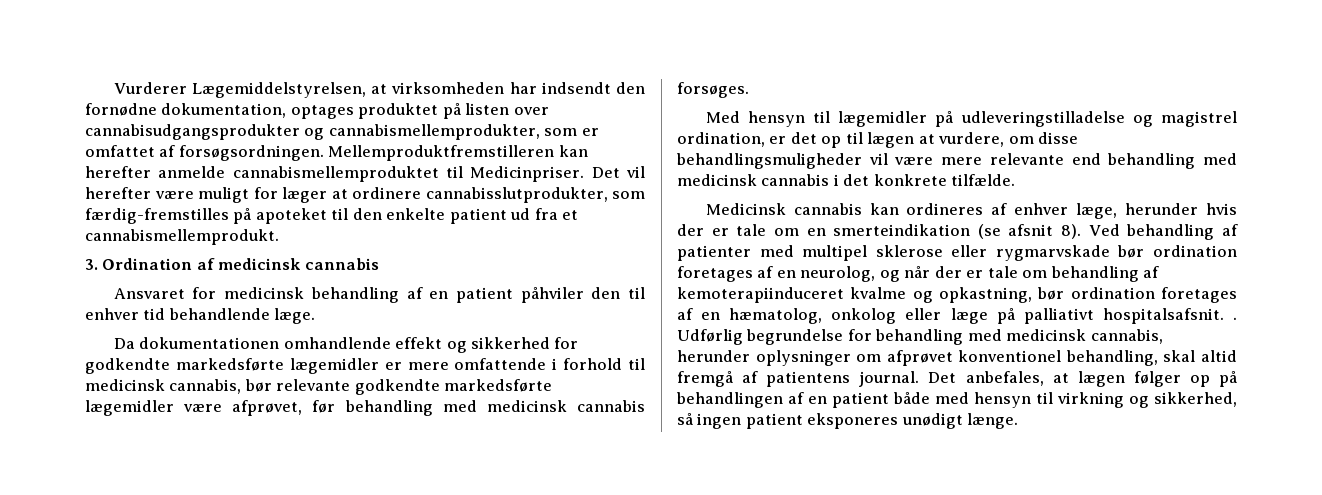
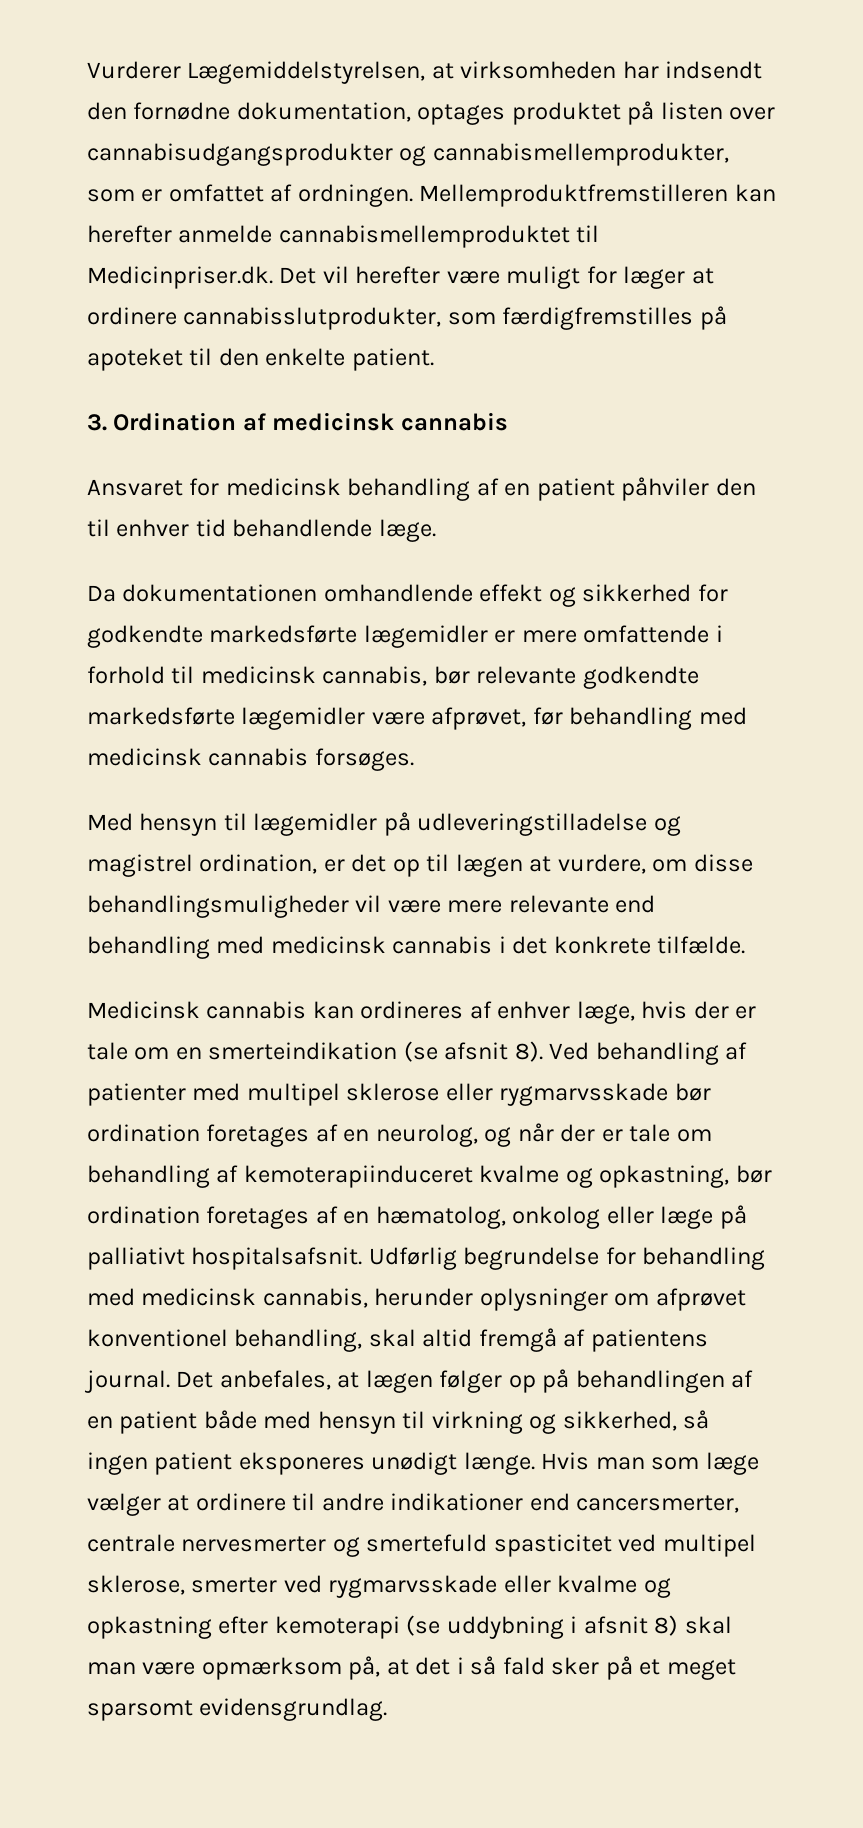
[178,145,324,161] forsøgsordningen. -> [297,184,413,207] ordningen.
[470,166,585,182] Medicinpriser. -> [87,266,273,289] Medicinpriser.dk.
[85,208,229,224] færdig-fremstilles -> [502,307,694,330] færdigfremstilles
[449,208,579,224] [85,229,279,245] patient ud fra et cannabismellemprodukt. -> [351,348,434,371] patient.
[1125,203,1199,215] herunder -> (635, 1012) none
[995,245,1110,261] rygmarvskade -> [499,1083,669,1106] rygmarvsskade
[1233,317,1237,320] . -> (363, 1258) none
(1019, 421) none -> [541,1452,759,1475] [87,1493,740,1516] [87,1534,756,1557] [87,1575,671,1598] [87,1615,732,1639] [87,1656,736,1680] [87,1698,388,1721] Hvis man som læge vælger at ordinere til andre indikationer end cancersmerter, centrale nervesmerter og smertefuld spasticitet ved multipel sklerose, smerter ved rygmarvsskade eller kvalme og opkastning efter kemoterapi (se uddybning i afsnit 8) skal man være opmærksom på, at det i så fald sker på et meget sparsomt evidensgrundlag.

